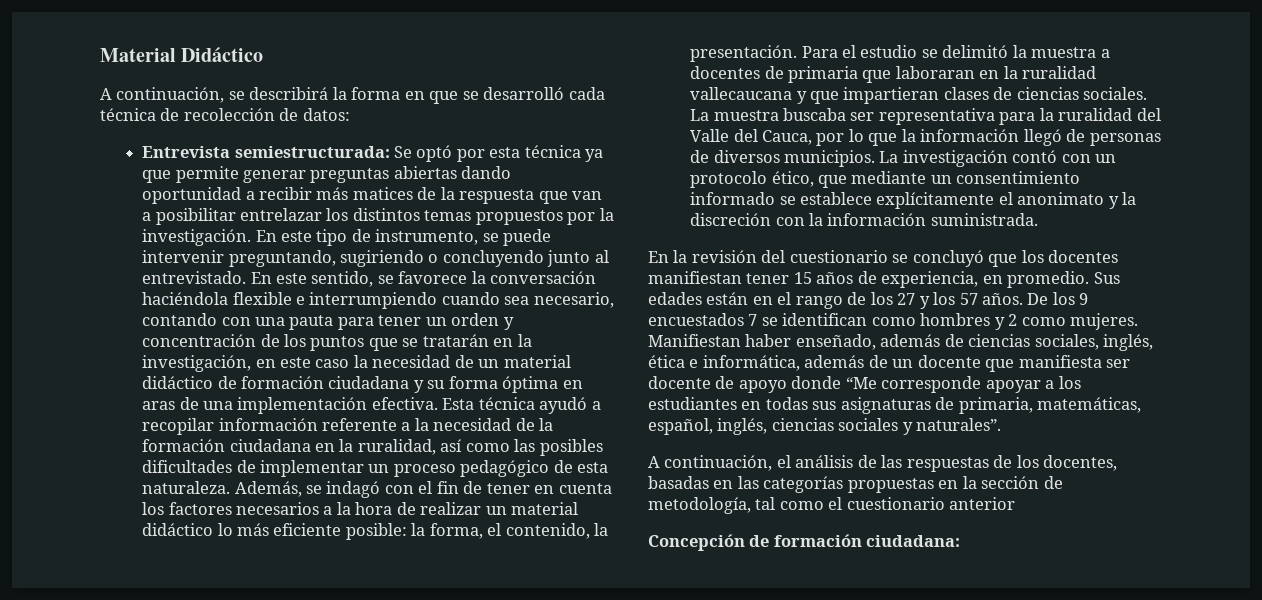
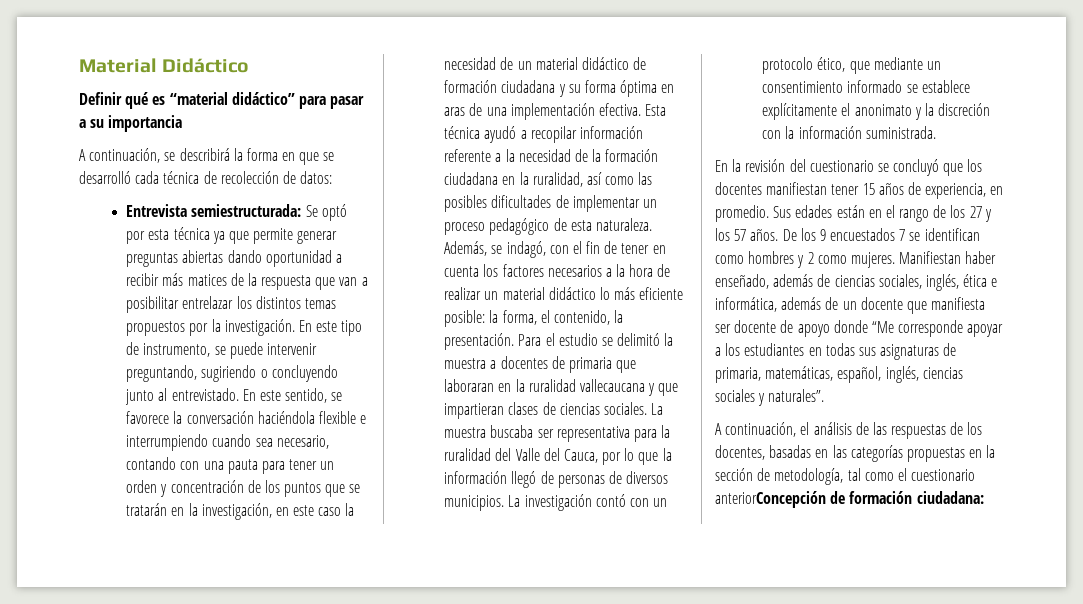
(264, 54) none -> [79,92,365,109] [79,115,183,132] // Definir qué es “material didáctico” para pasar a su importancia
[326,481,381,498] indagó -> [506,241,546,258] indagó,
[949,497,1016,510] [648,534,745,551] anterior // Concepción -> [715,491,826,508] anteriorConcepción

